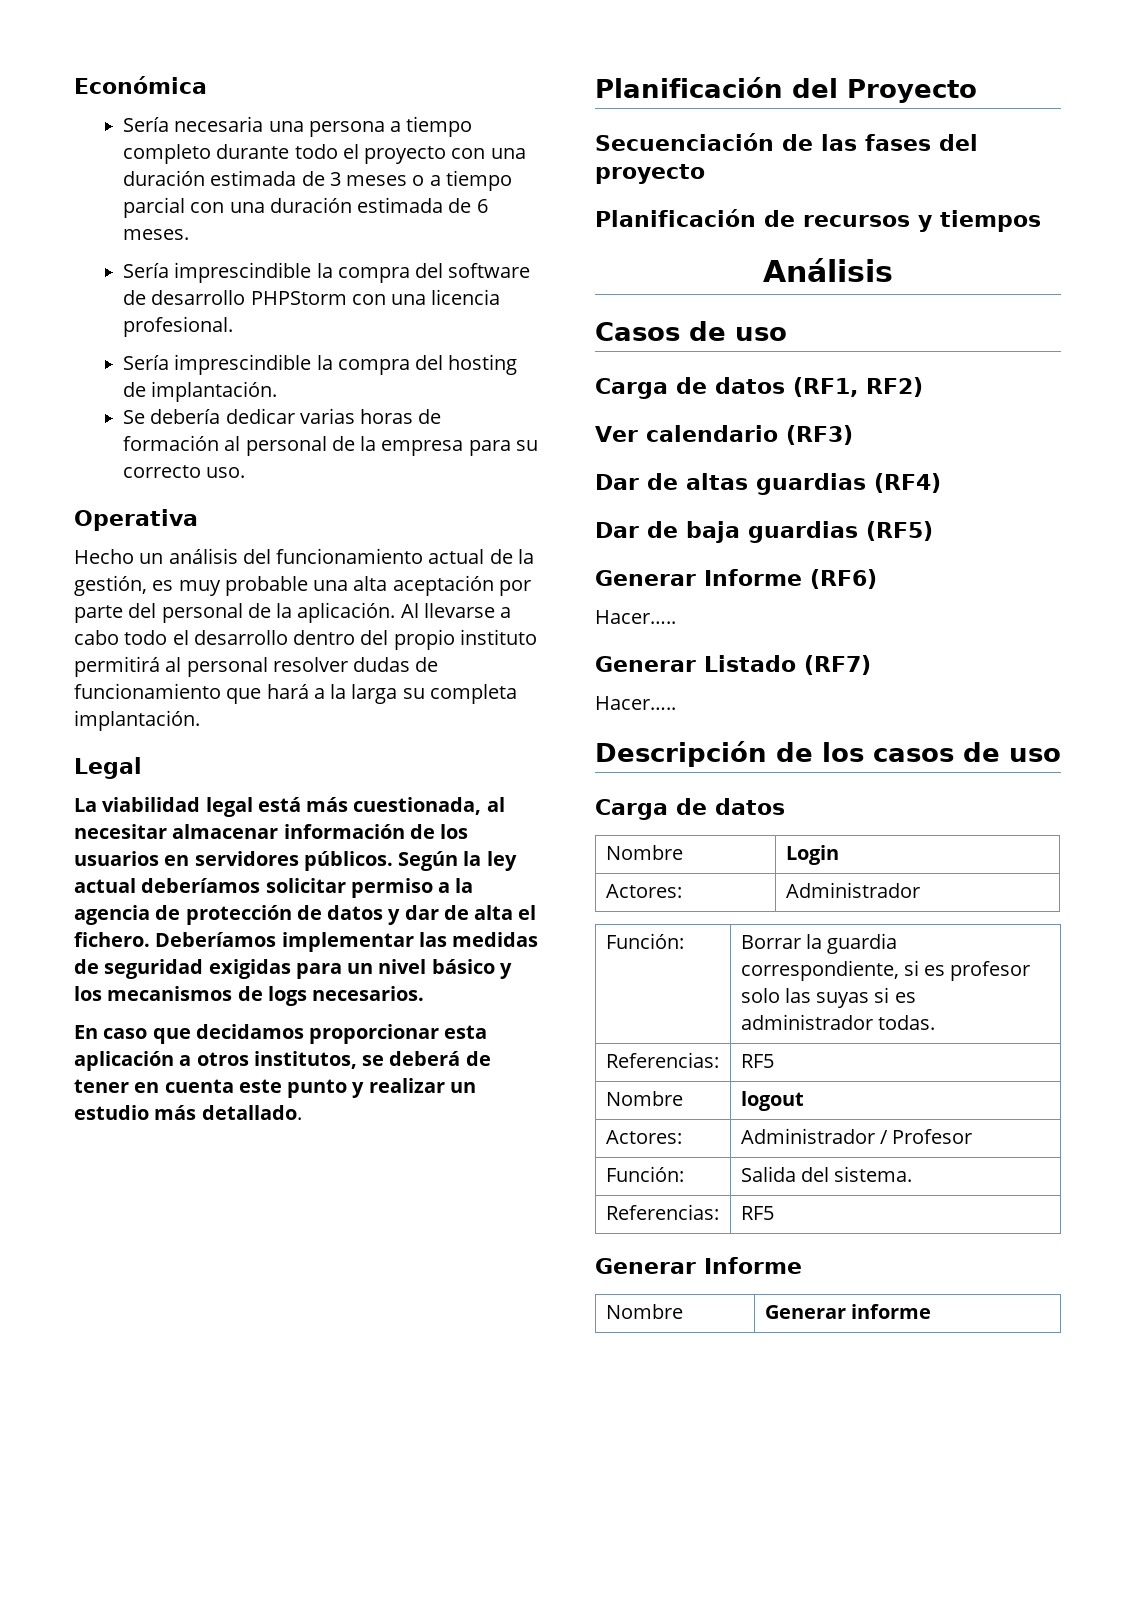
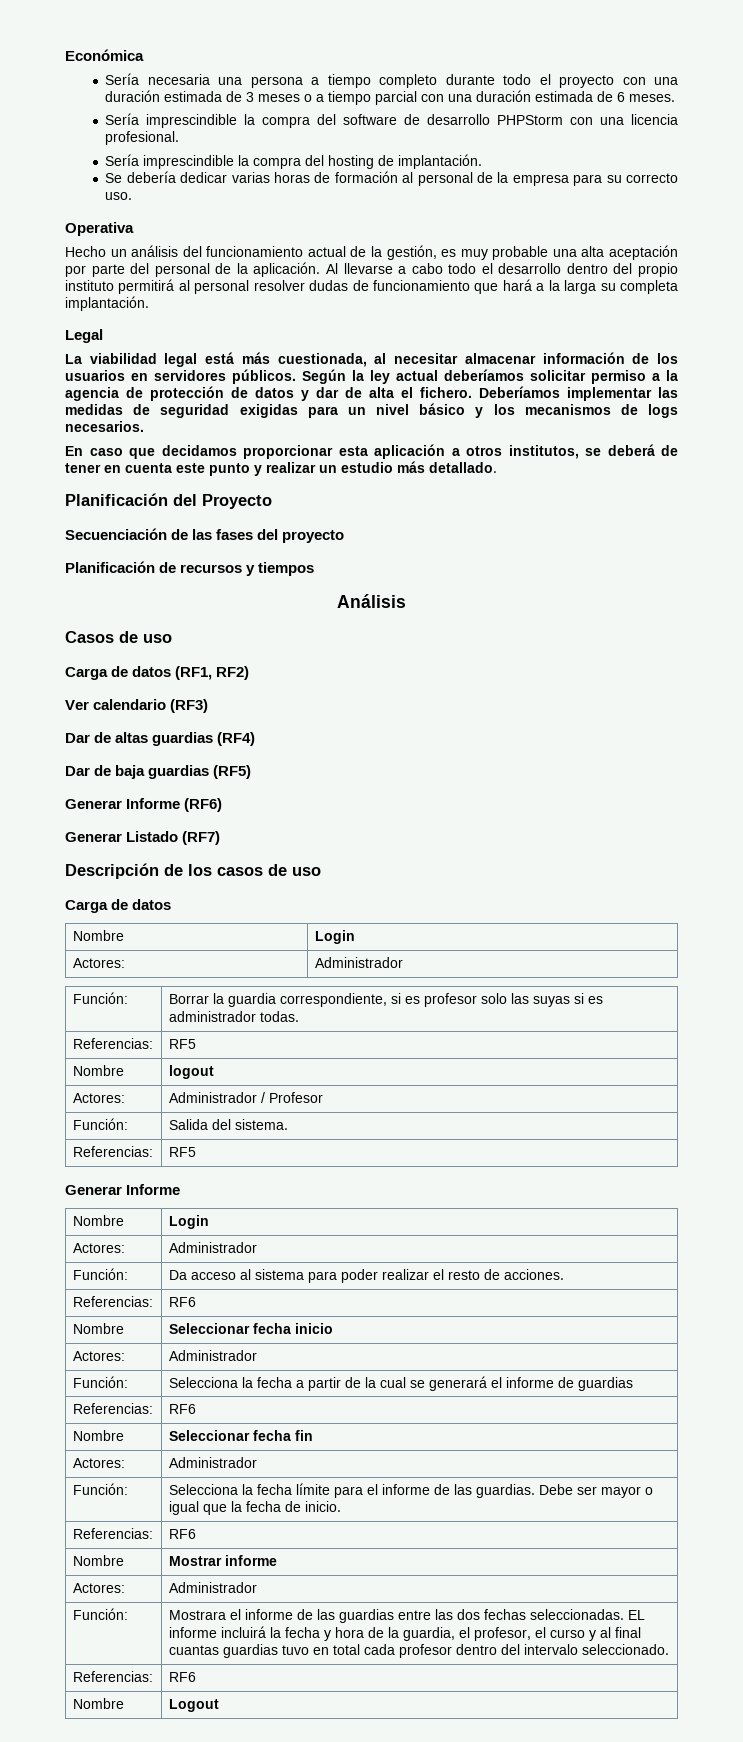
[595,610,676,624] // Hacer….. -> (223, 805) none
[595,696,676,710] // Hacer….. -> (221, 838) none
[764,1304,931,1319] Generar informe -> [168,1215,209,1229] [72,1243,125,1253] [168,1242,257,1253] [72,1268,128,1280] [168,1269,564,1283] [72,1296,153,1307] [168,1297,196,1307] [72,1323,124,1334] [168,1323,333,1334] [72,1351,125,1361] [168,1350,257,1361] [72,1376,128,1388] [168,1376,633,1391] [72,1403,153,1414] [168,1404,196,1414] [72,1430,124,1441] [168,1430,313,1441] [72,1458,125,1468] [168,1457,257,1468] [72,1483,128,1495] [168,1483,653,1498] [168,1501,341,1515] [72,1528,153,1539] [168,1529,196,1539] [72,1555,124,1566] [168,1555,277,1566] [72,1583,125,1593] [168,1582,257,1593] [72,1608,128,1620] [168,1609,645,1623] [168,1626,641,1641] [168,1644,669,1658] [72,1671,153,1682] [168,1672,196,1682] [72,1698,124,1709] [168,1699,219,1712] Login // Actores: | Administrador // Función: | Da acceso al sistema para poder realizar el resto de acciones. // Referencias: | RF6 // Nombre | Seleccionar fecha inicio // Actores: | Administrador // Función: | Selecciona la fecha a partir de la cual se generará el informe de guardias // Referencias: | RF6 // Nombre | Seleccionar fecha fin // Actores: | Administrador // Función: | Selecciona la fecha límite para el informe de las guardias. Debe ser mayor o igual que la fecha de inicio. // Referencias: | RF6 // Nombre | Mostrar informe // Actores: | Administrador // Función: | Mostrara el informe de las guardias entre las dos fechas seleccionadas. EL informe incluirá la fecha y hora de la guardia, el profesor, el curso y al final cuantas guardias tuvo en total cada profesor dentro del intervalo seleccionado. // Referencias: | RF6 // Nombre | Logout

